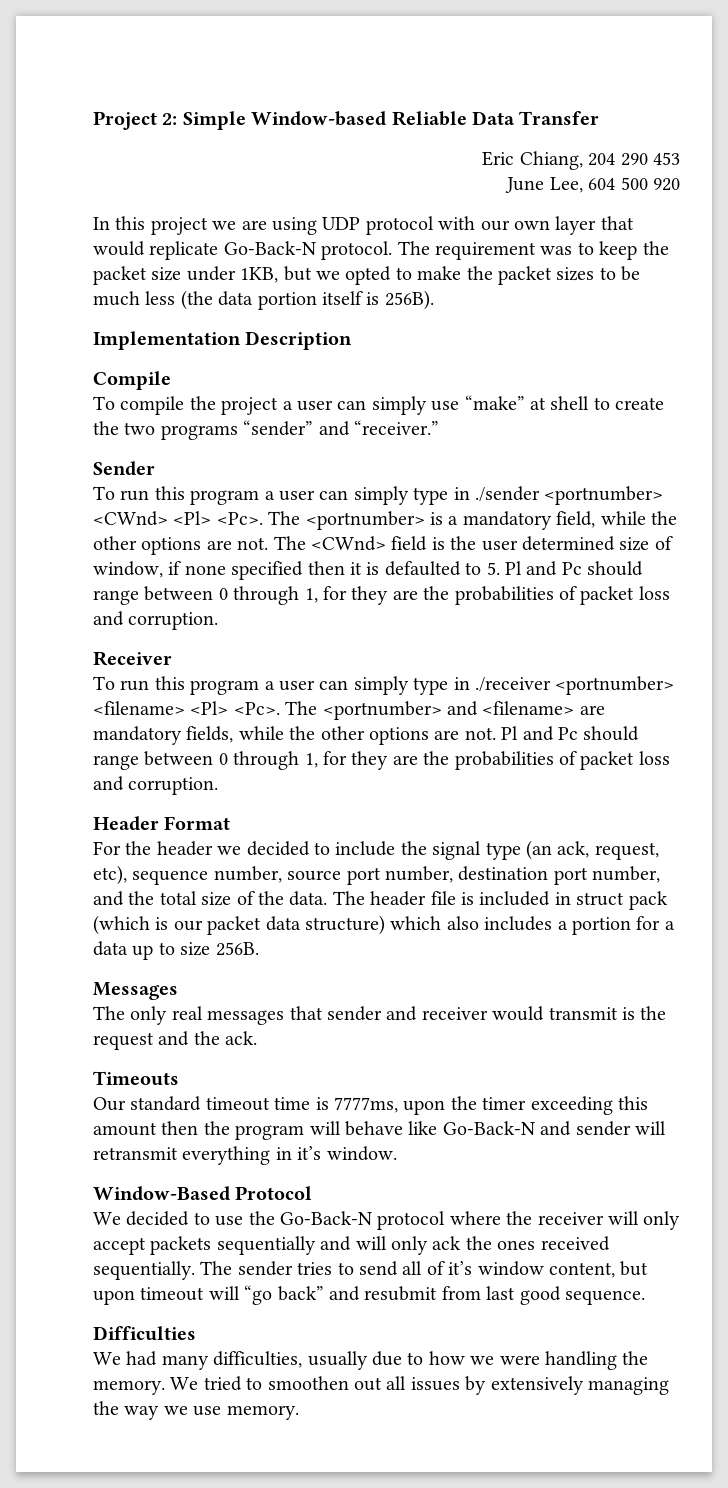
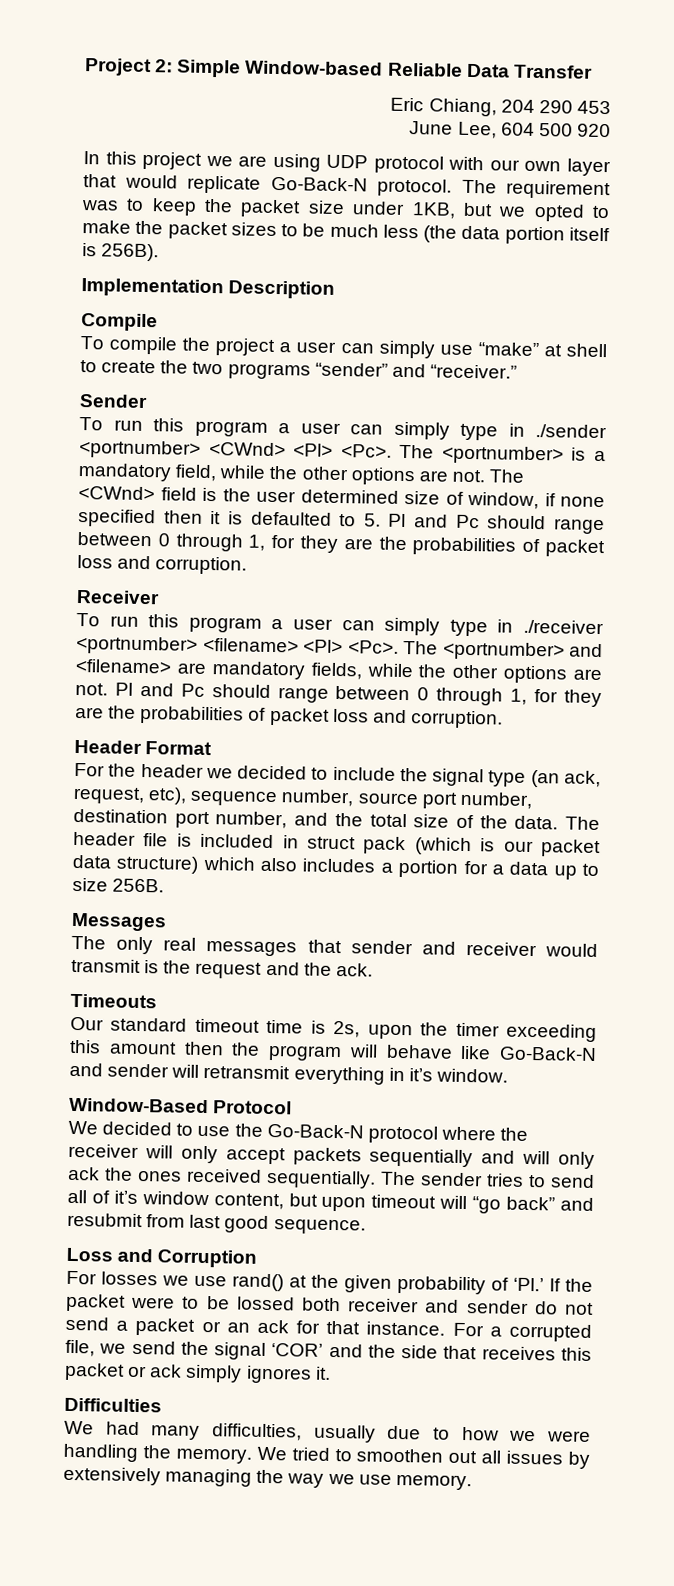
[334,1097,398,1113] 7777ms, -> [333,1020,361,1038] 2s,
(645, 1297) none -> [66,1247,258,1268] [66,1270,593,1295] [66,1293,594,1315] [65,1316,592,1342] [65,1339,592,1361] [64,1362,331,1384] // Loss and Corruption // For losses we use rand() at the given probability of ‘Pl.’ If the packet were to be lossed both receiver and sender do not send a packet or an ack for that instance. For a corrupted file, we send the signal ‘COR’ and the side that receives this packet or ack simply ignores it.

